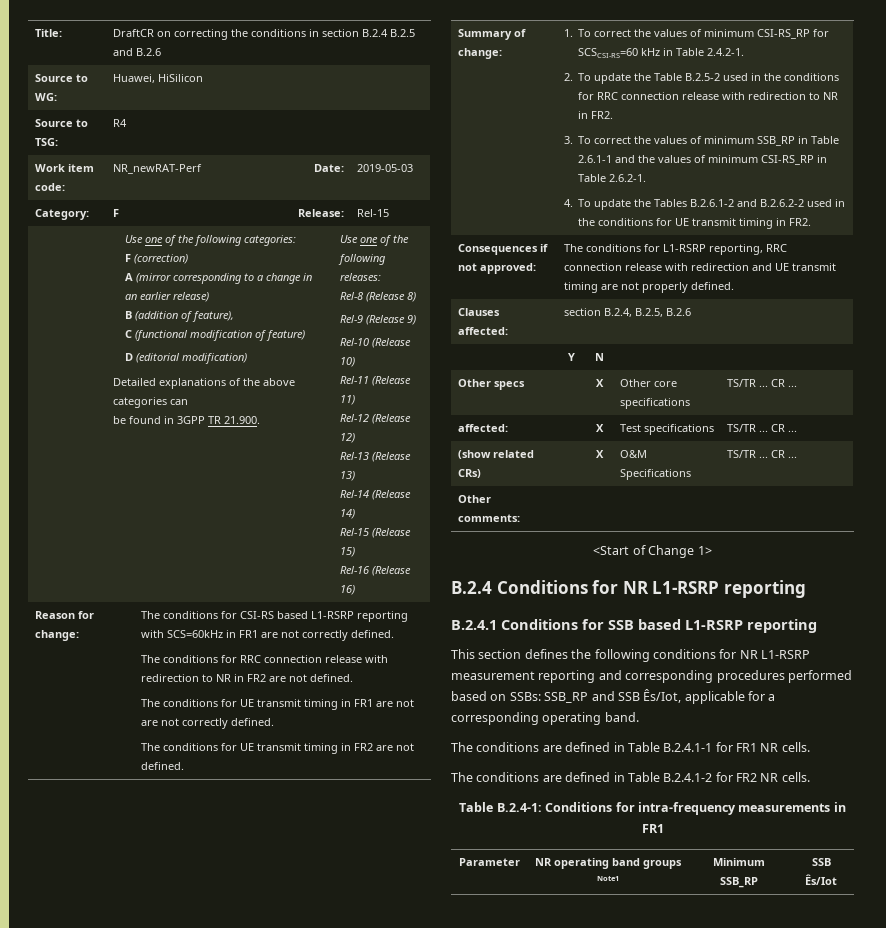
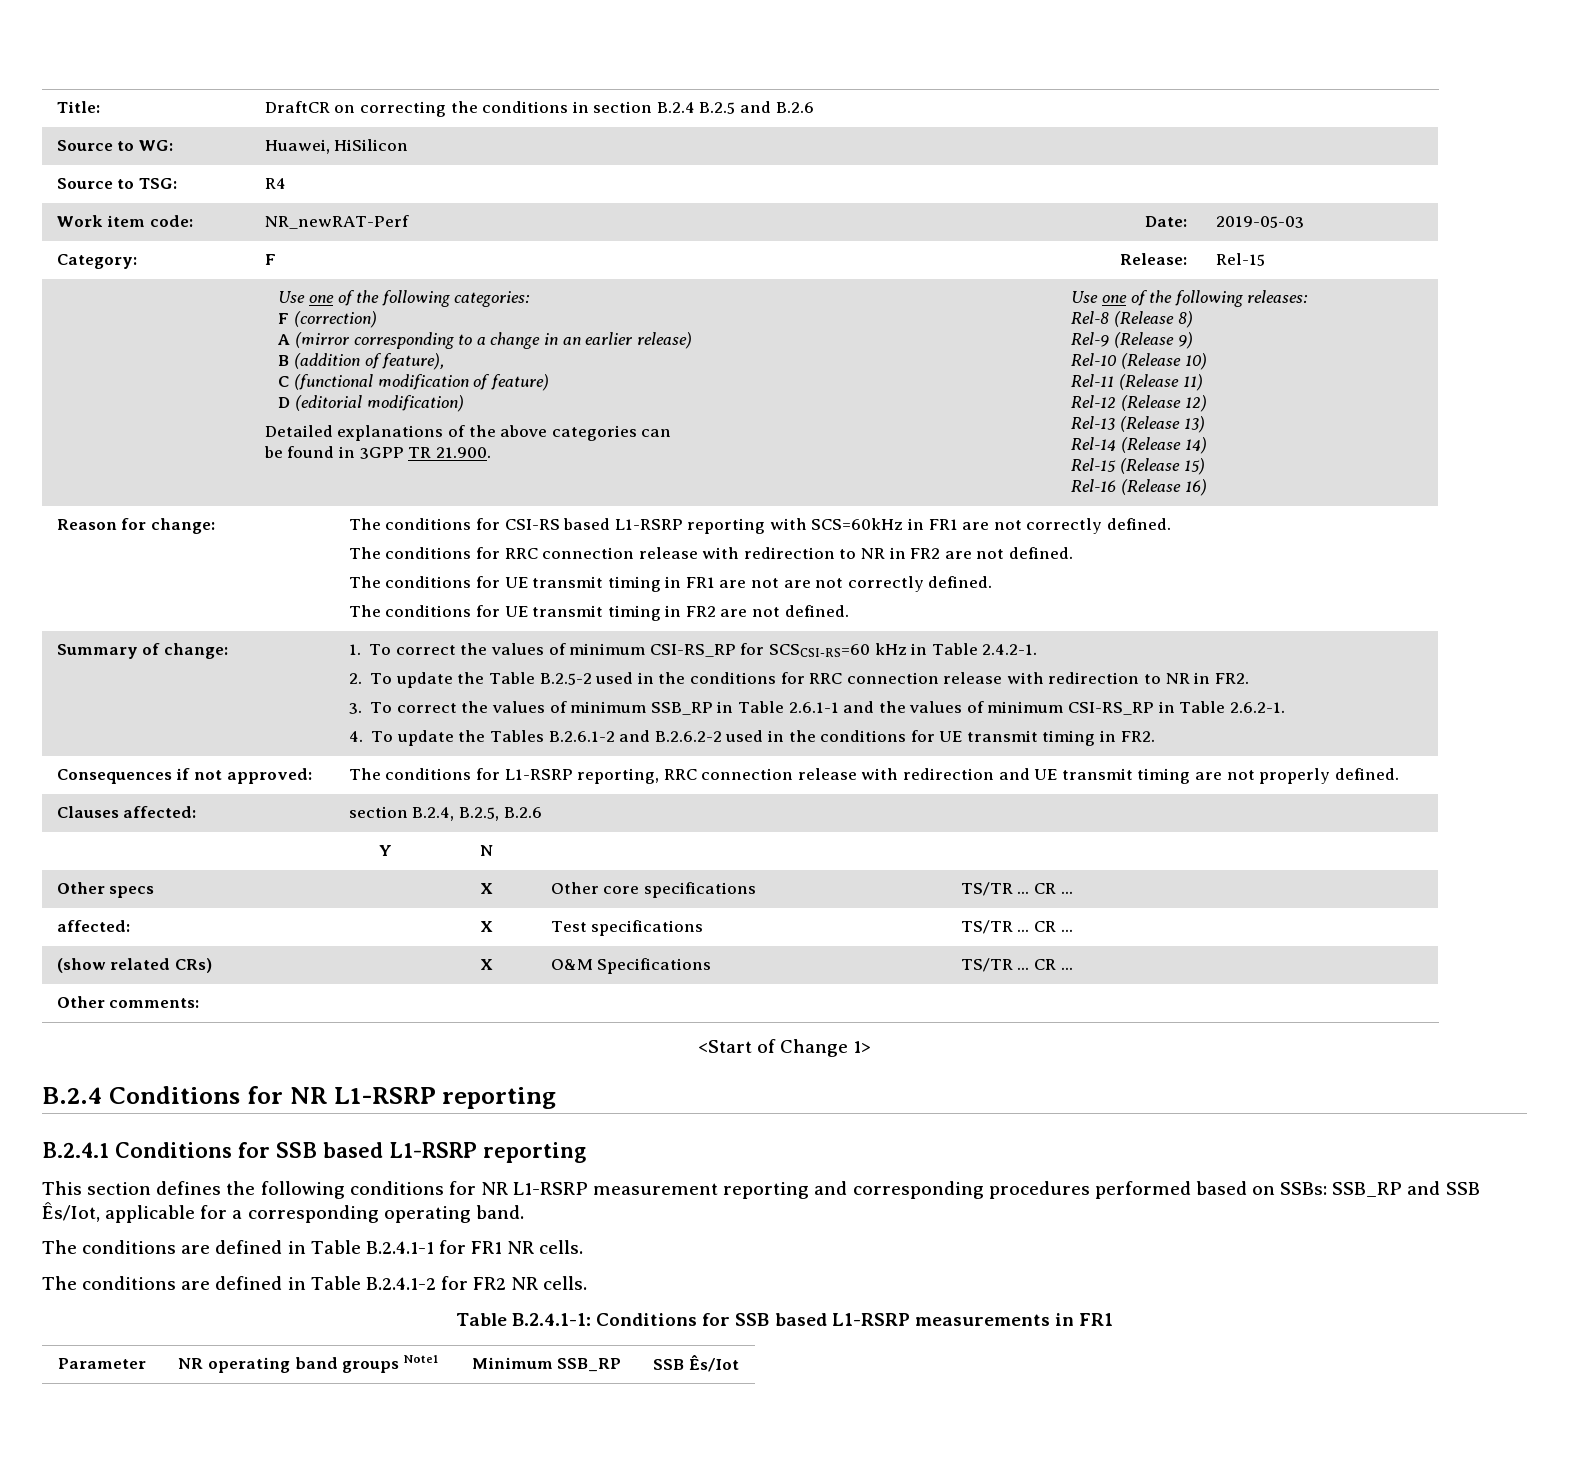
[496,802,736,815] B.2.4-1: Conditions for intra-frequency -> [512,1313,910,1326] B.2.4.1-1: Conditions for SSB based L1-RSRP

